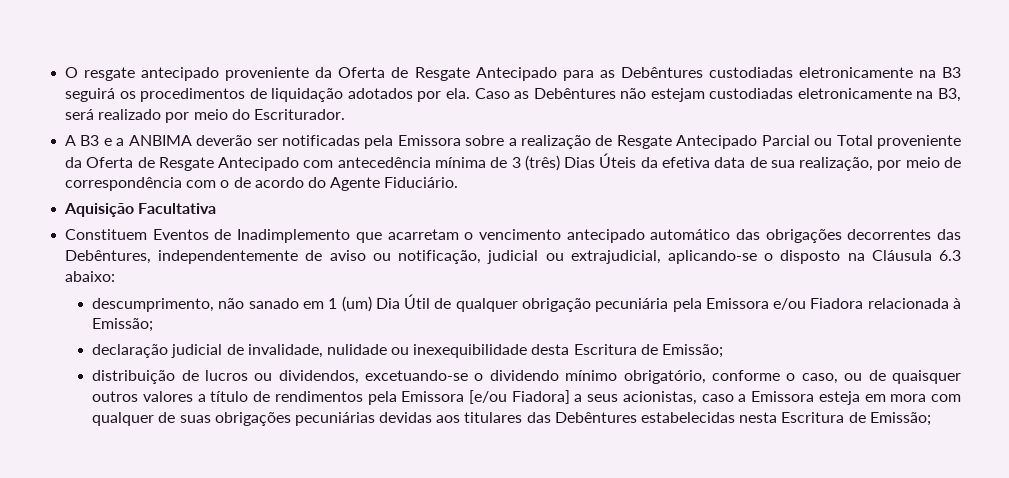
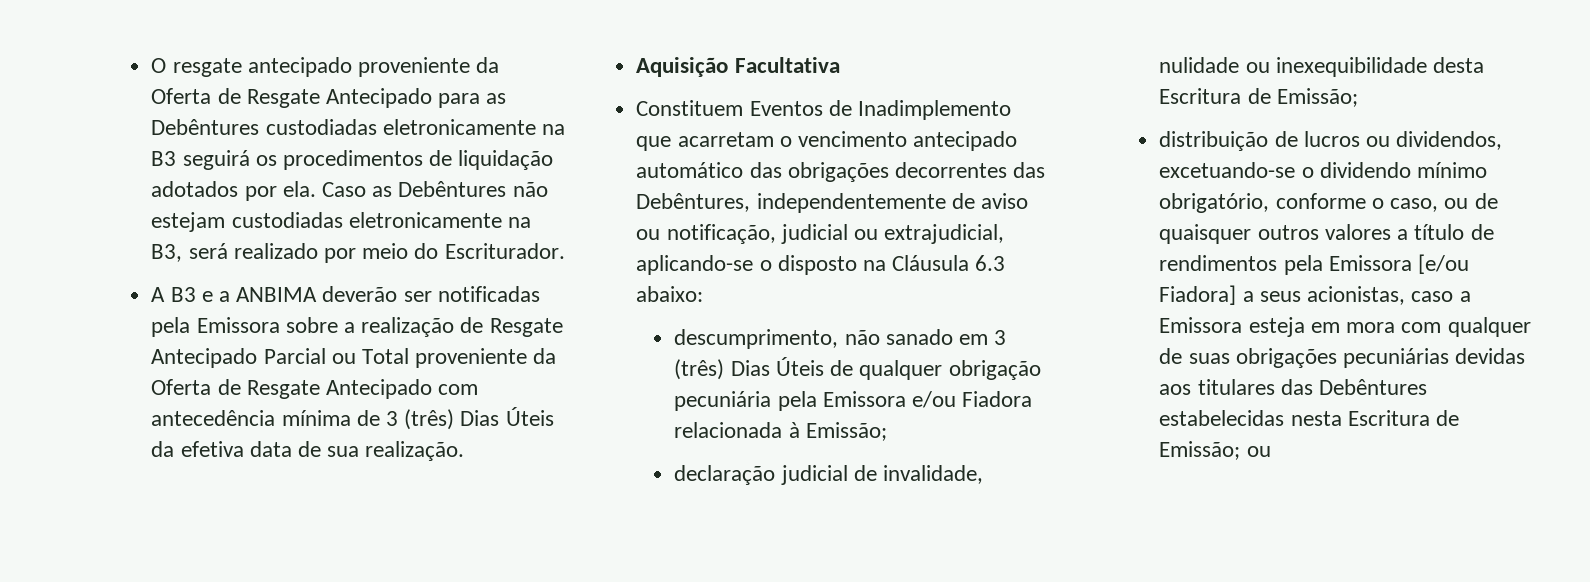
[799,157,961,171] [65,177,459,191] realização, por meio de correspondência com o de acordo do Agente Fiduciário. -> [365,441,465,461] realização.
[328,294,431,312] 1 (um) Dia Útil -> [994,330,1007,345] [674,357,824,380] 3 (três) Dias Úteis
(931, 419) none -> [1246,446,1271,457] ou

